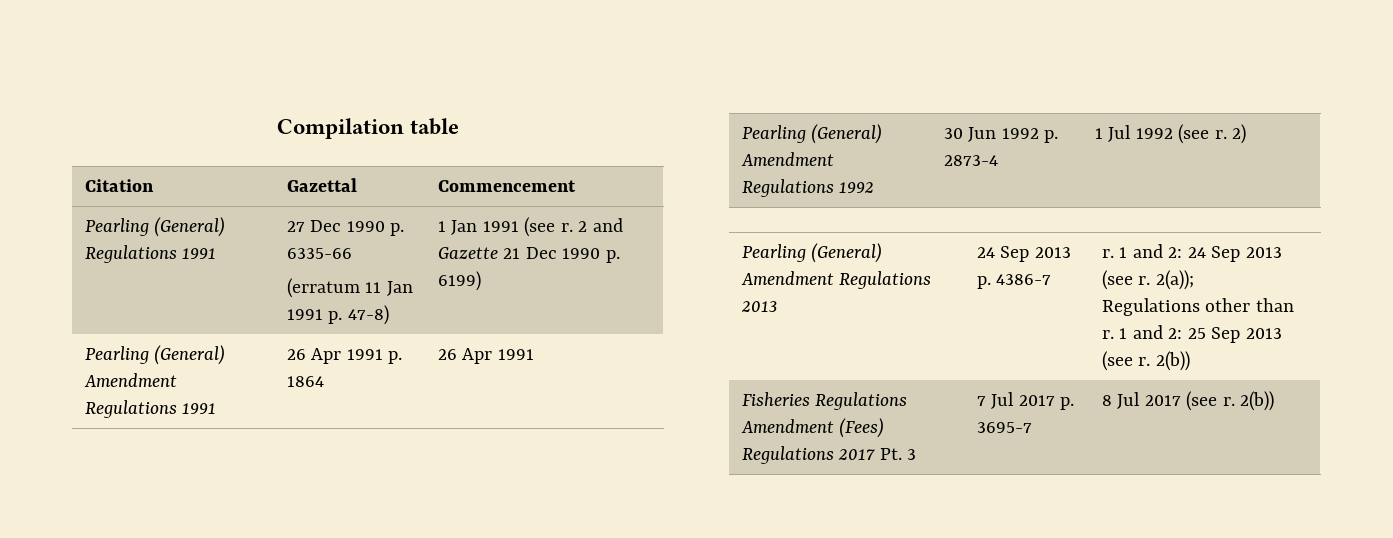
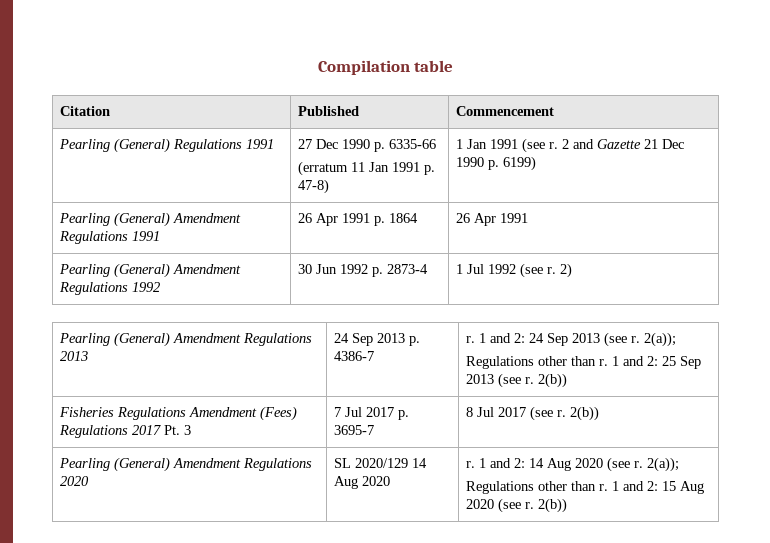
[286,178,357,192] Gazettal -> [298,106,360,116] Published
(1275, 401) none -> [59,457,313,472] [60,476,90,486] [334,458,428,468] [334,476,391,489] [466,457,680,472] [466,481,705,494] [466,498,568,513] // Pearling (General) Amendment Regulations 2020 | SL 2020/129 14 Aug 2020 | r. 1 and 2: 14 Aug 2020 (see r. 2(a)); // Regulations other than r. 1 and 2: 15 Aug 2020 (see r. 2(b))

